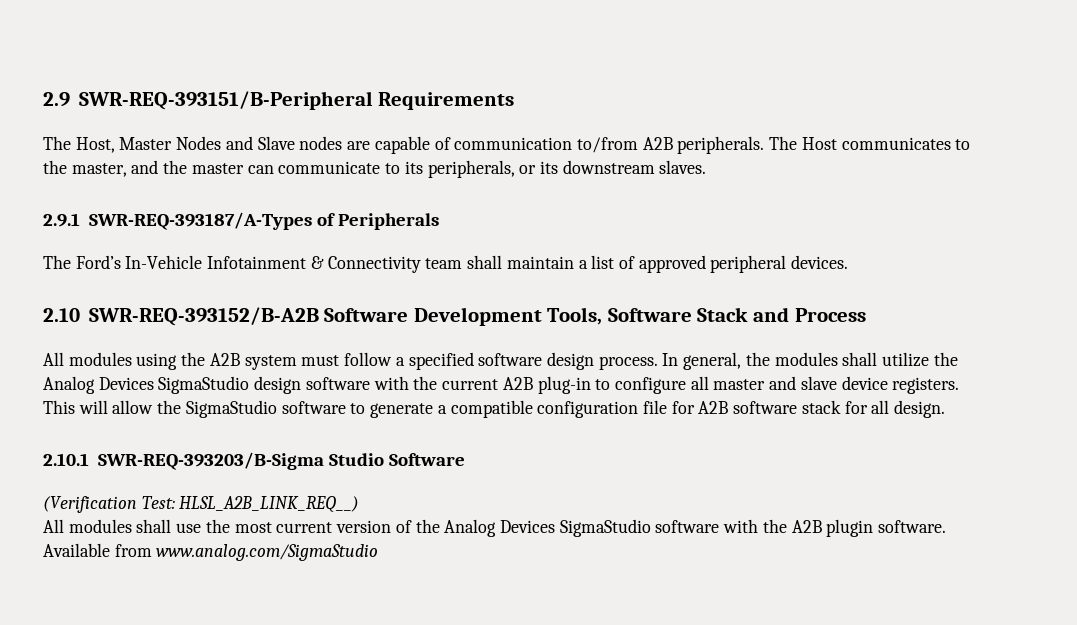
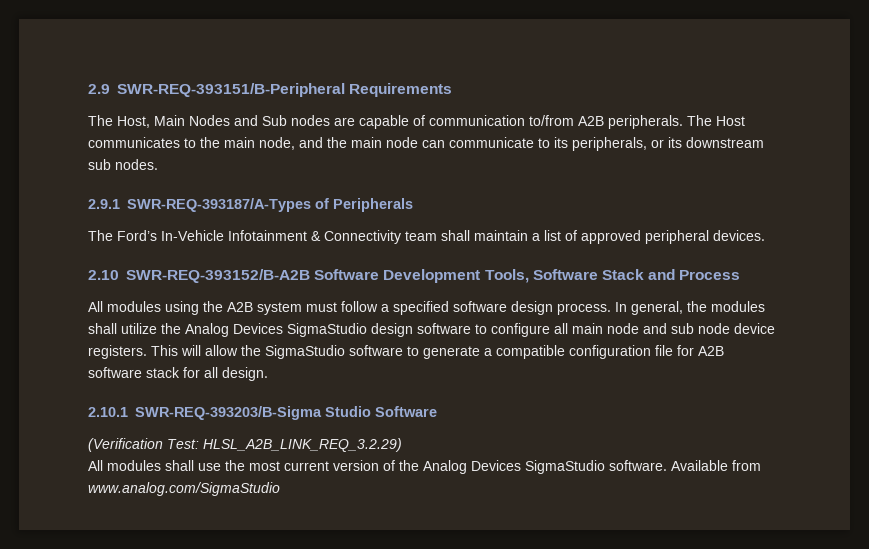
[119,137,173,150] Master -> [154,115,185,126] Main
[257,136,295,150] Slave -> [262,115,287,126] Sub
[71,160,244,177] master, and the master -> [224,137,418,150] main node, and the main node
[659,160,707,174] slaves. -> [88,159,158,170] sub nodes.
[373,376,837,394] with the current A2B plug-in to configure all master and slave -> [475,323,730,337] to configure all main node and sub node
[179,496,360,513] HLSL_A2B_LINK_REQ__) -> [203,438,402,452] HLSL_A2B_LINK_REQ_3.2.29)
[655,519,874,537] software with the A2B plugin -> (605, 467) none

